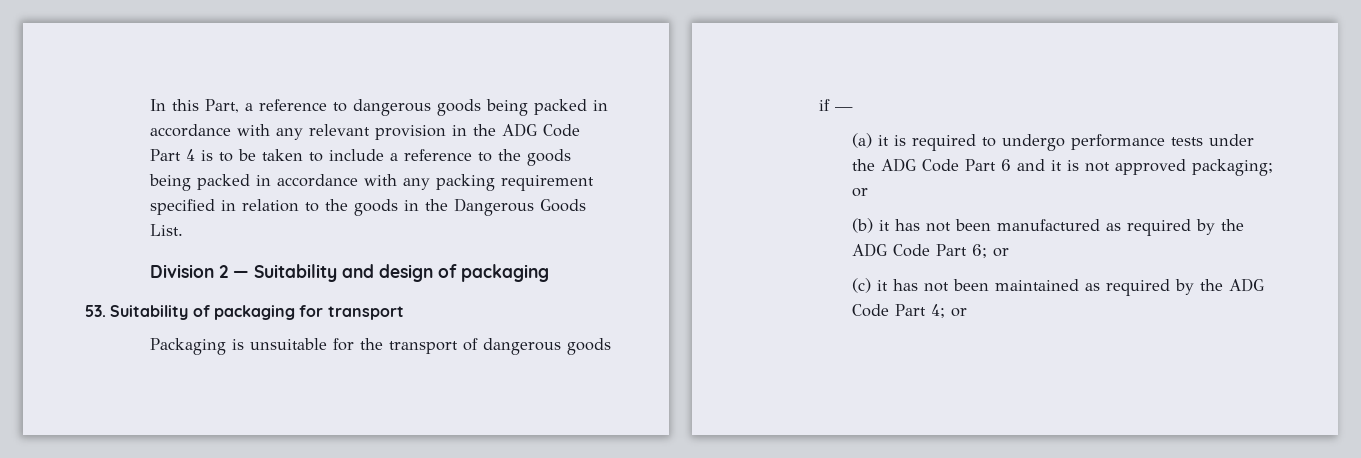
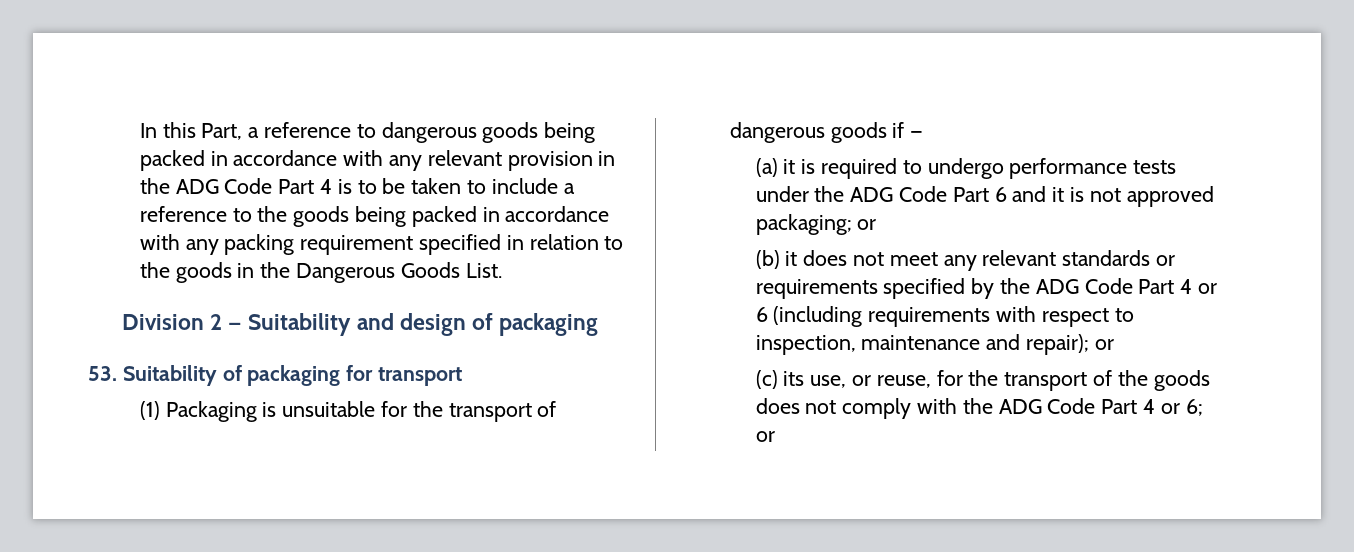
(404, 313) none -> [139,401,160,420] (1)
[895,219,1245,236] [852,243,1010,258] [852,278,1265,296] [852,304,946,318] has not been manufactured as required by the ADG Code Part 6; or // (c) it has not been maintained as required by the ADG Code Part 4; -> [803,250,1175,271] [755,278,1218,299] [755,306,1134,327] [755,334,1114,355] [755,370,1210,391] [755,398,1203,419] does not meet any relevant standards or requirements specified by the ADG Code Part 4 or 6 (including requirements with respect to inspection, maintenance and repair); or // (c) its use, or reuse, for the transport of the goods does not comply with the ADG Code Part 4 or 6;

